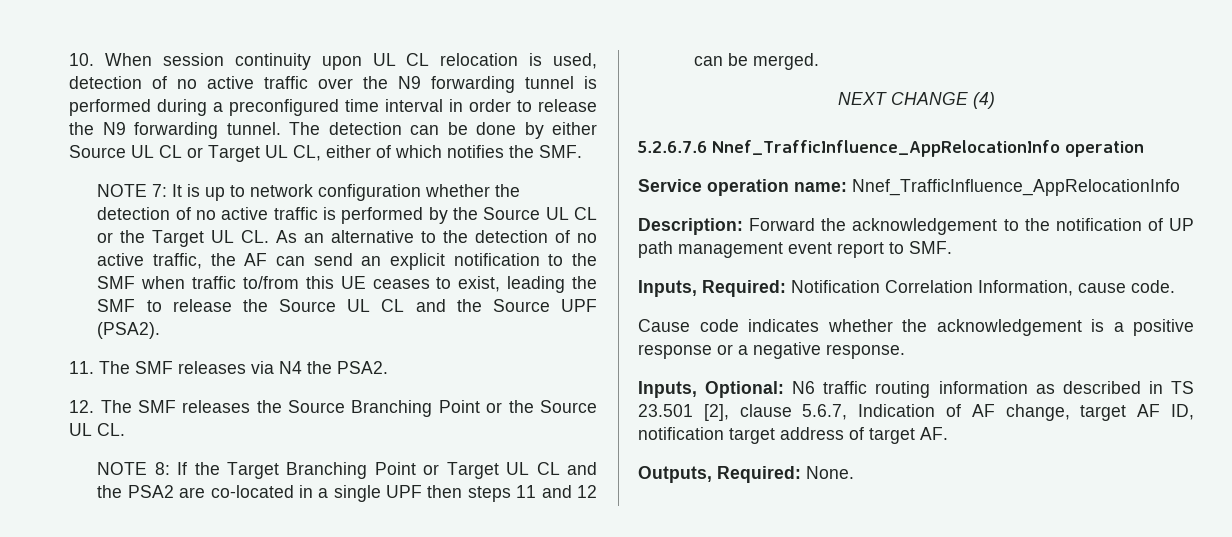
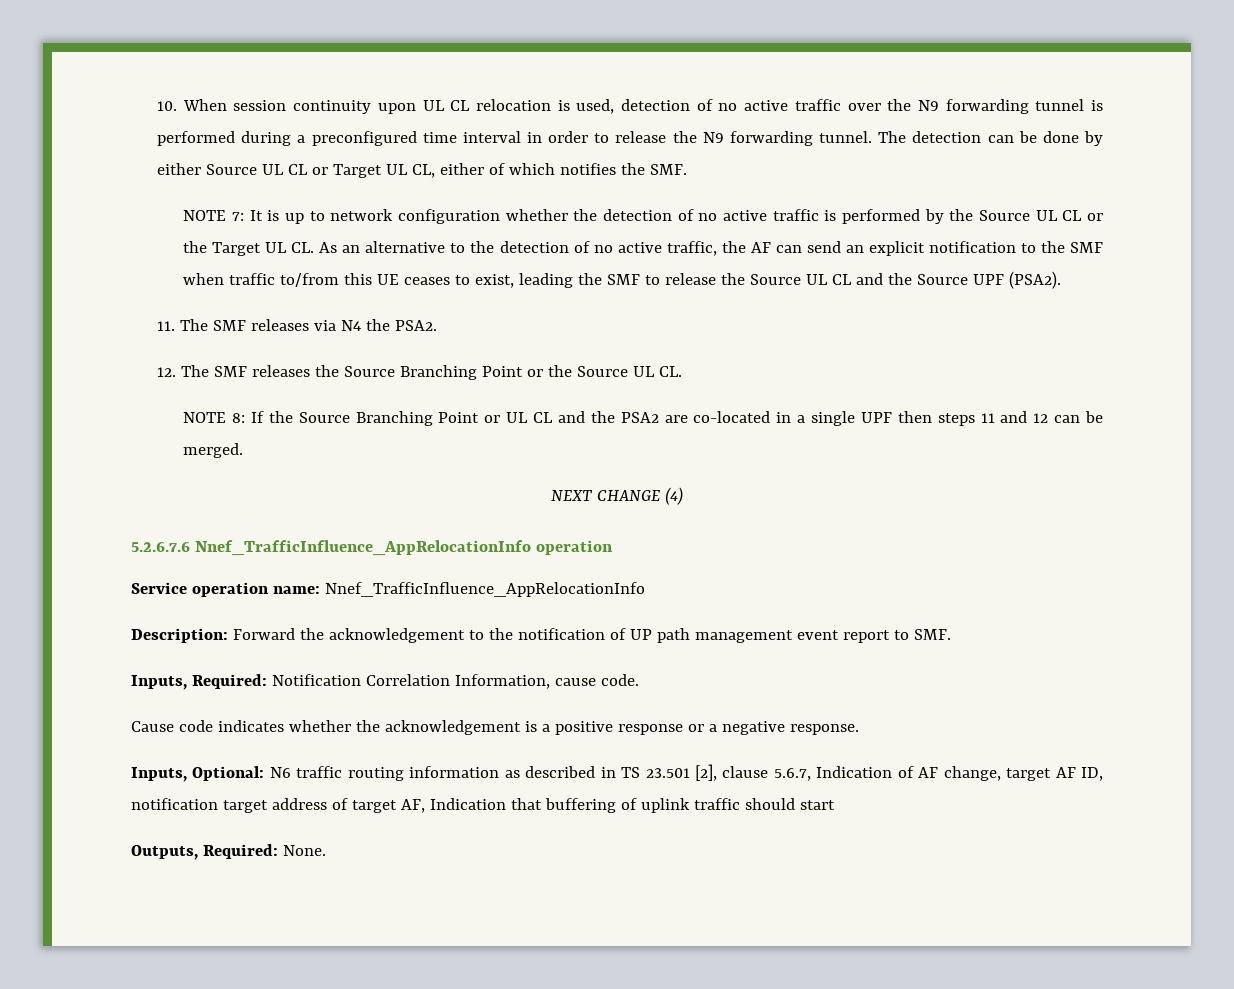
[227,462,499,479] Target Branching Point or Target -> [298,411,501,426] Source Branching Point or
[920,427,948,440] AF. -> [400,798,835,813] AF, Indication that buffering of uplink traffic should start

